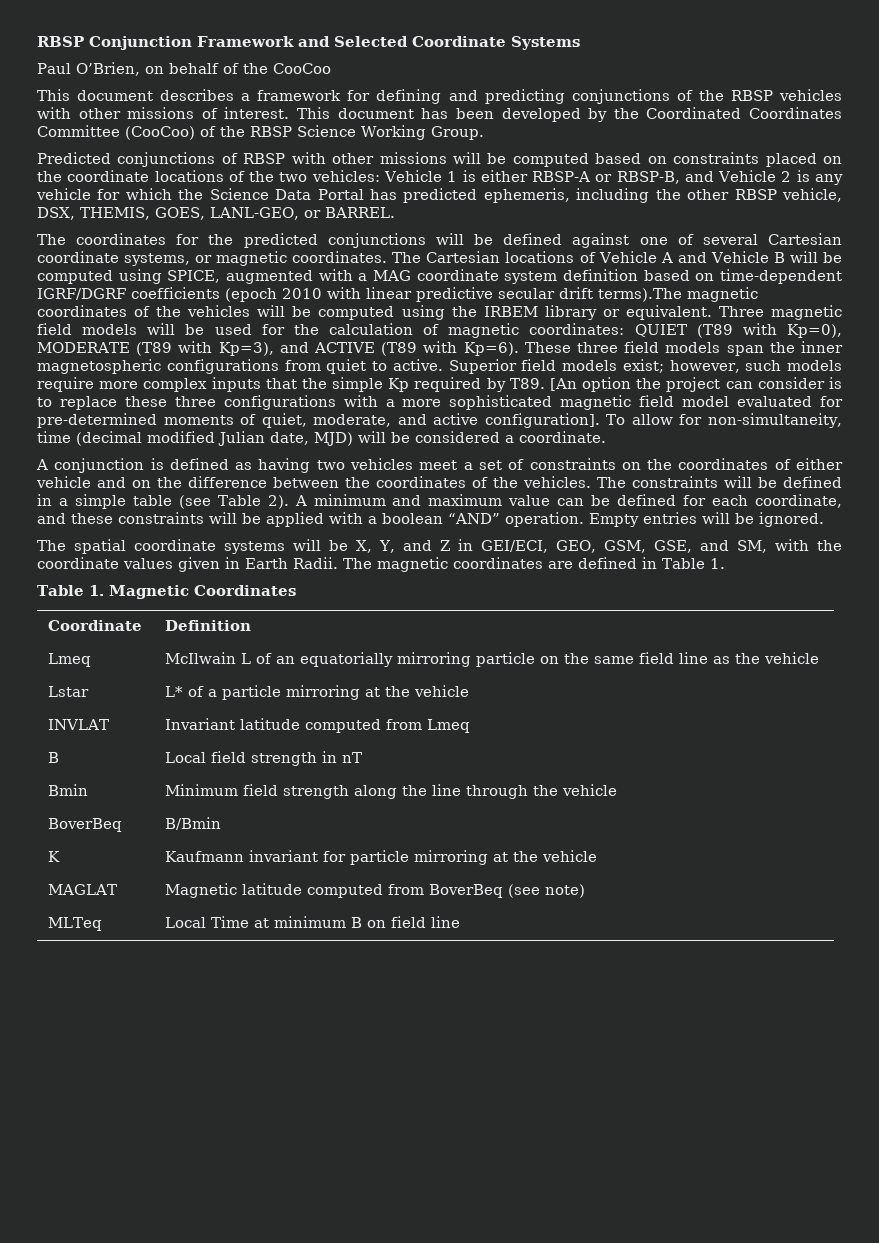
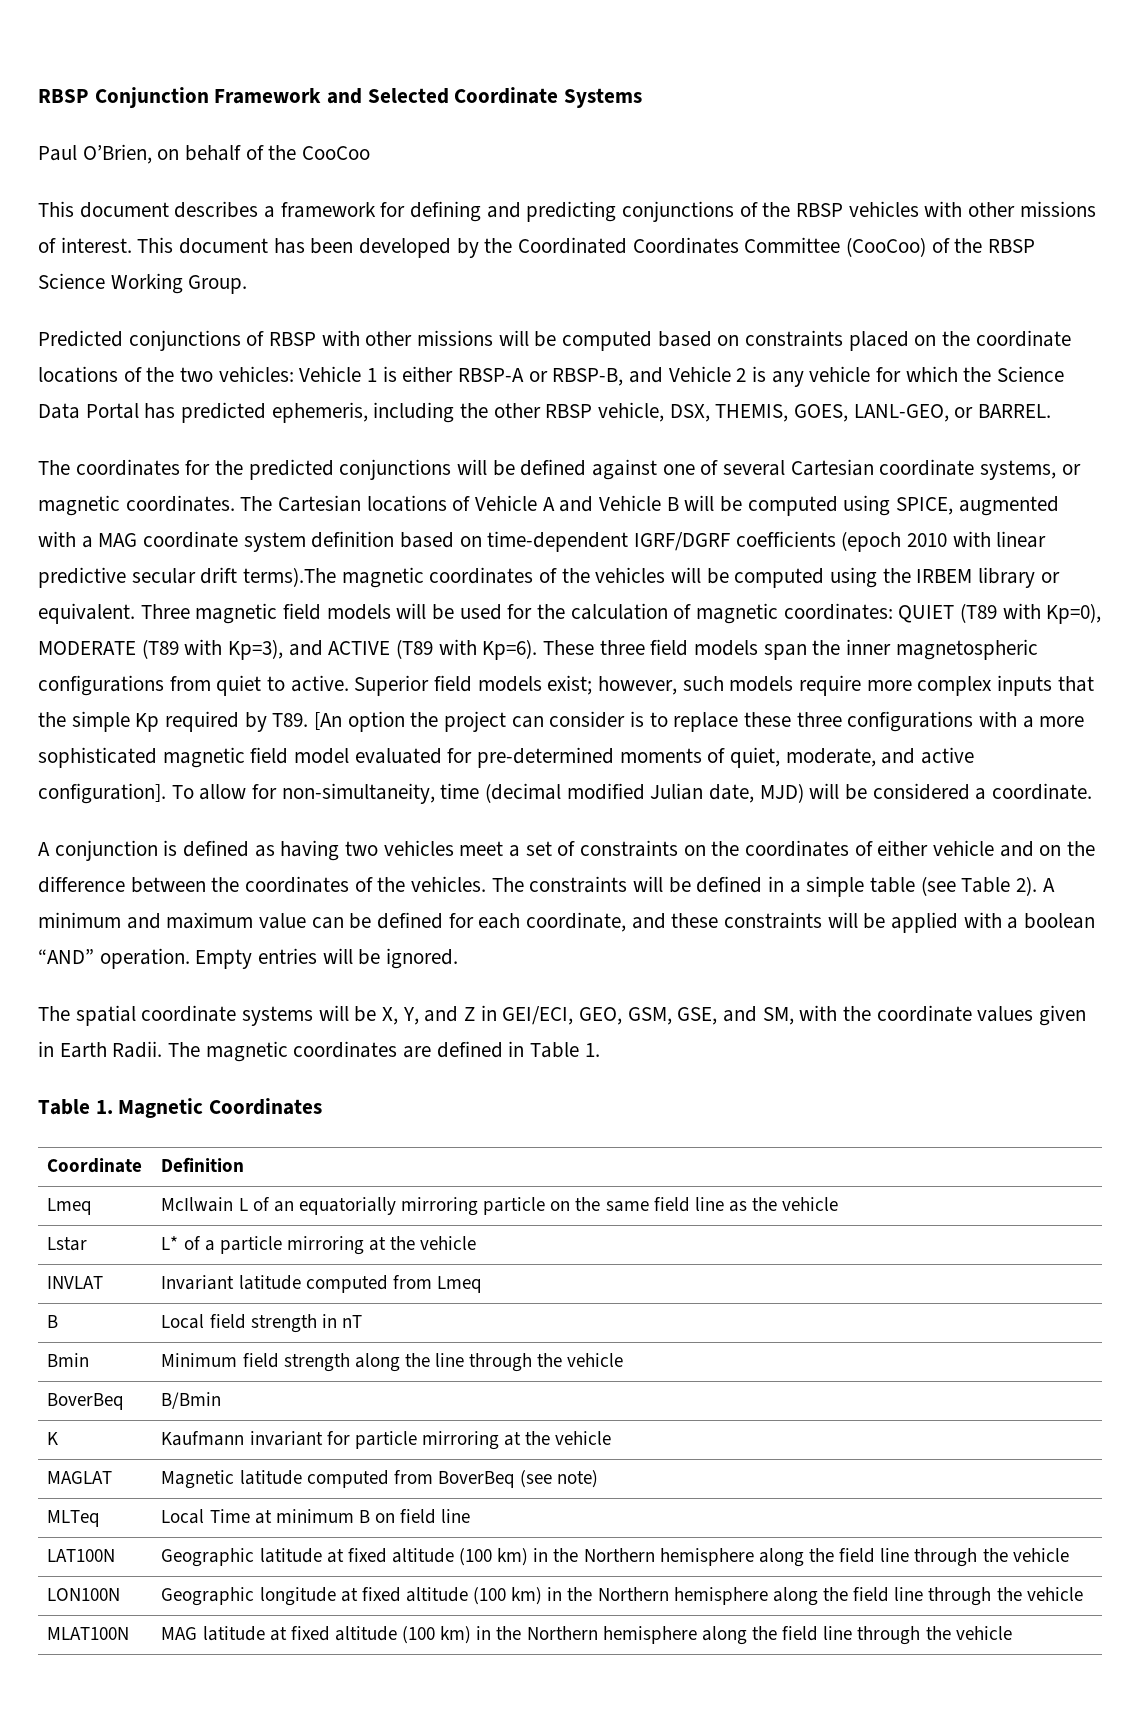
(461, 922) none -> [47,1549,116,1562] [161,1548,1069,1567] [47,1588,121,1601] [161,1587,1083,1606] [47,1627,130,1640] [161,1626,1012,1645] // LAT100N | Geographic latitude at fixed altitude (100 km) in the Northern hemisphere along the field line through the vehicle // LON100N | Geographic longitude at fixed altitude (100 km) in the Northern hemisphere along the field line through the vehicle // MLAT100N | MAG latitude at fixed altitude (100 km) in the Northern hemisphere along the field line through the vehicle

